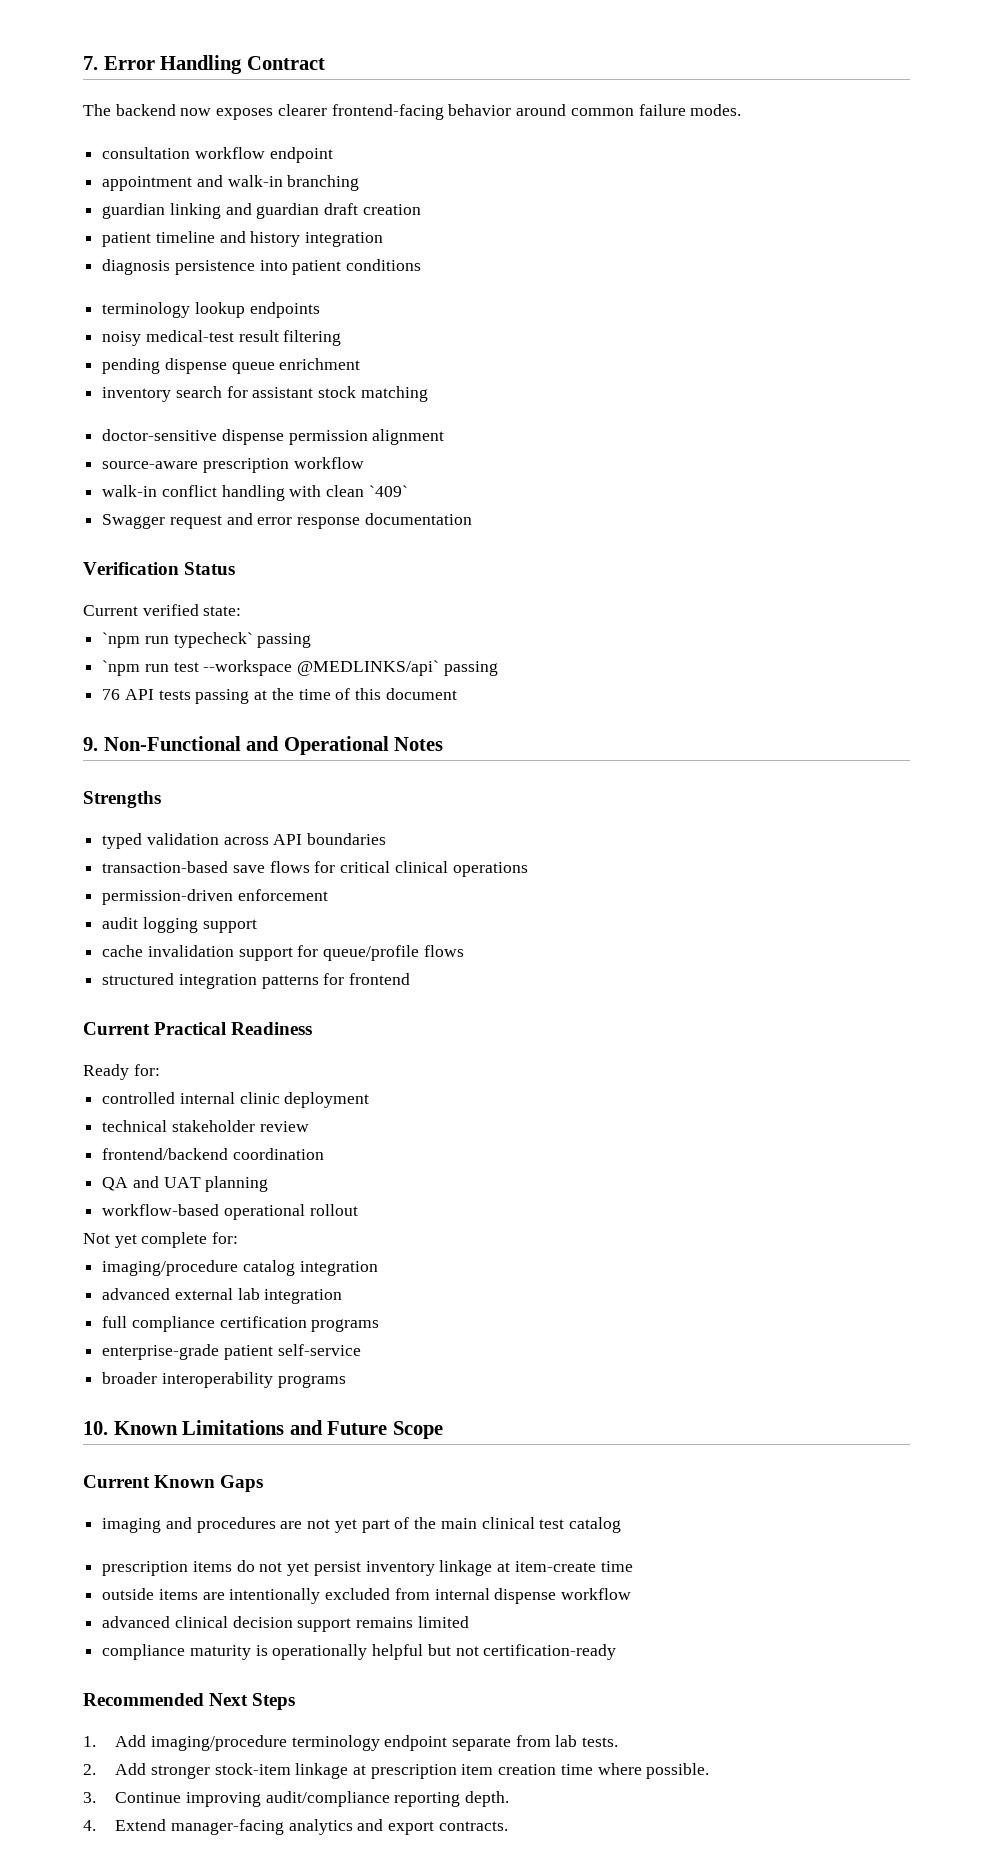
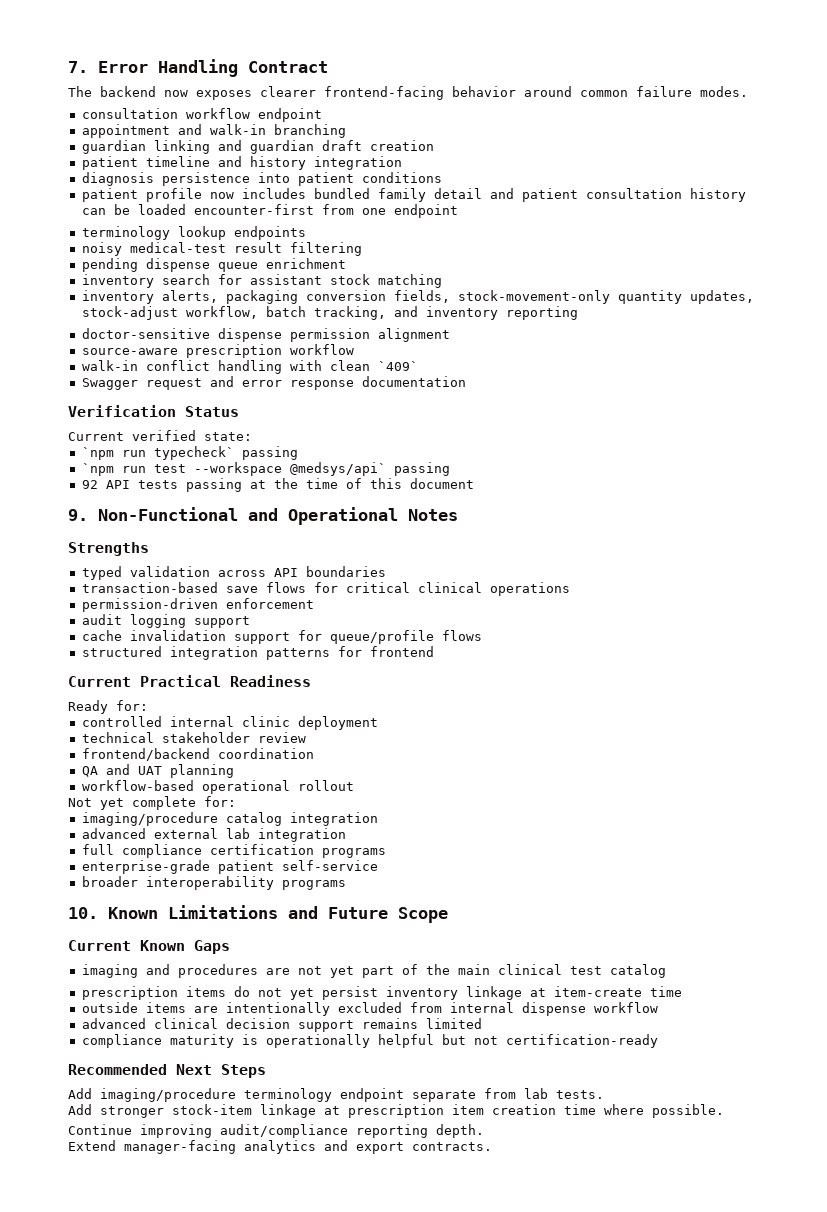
(422, 265) none -> [81,188,746,202] [81,204,458,218] // patient profile now includes bundled family detail and patient consultation history can be loaded encounter-first from one endpoint
(428, 394) none -> [81,290,754,304] [81,306,578,320] // inventory alerts, packaging conversion fields, stock-movement-only quantity updates, stock-adjust workflow, batch tracking, and inventory reporting
[297,660,498,676] [102,689,121,700] @MEDLINKS/api` passing // 76 -> [289,462,450,476] [81,480,98,489] @medsys/api` passing // 92
[83,1736,96,1747] 1. -> (266, 1071) none
[83,1764,96,1775] 2. -> (604, 1094) none
[83,1792,96,1803] 3. -> (724, 1111) none
[83,1820,96,1831] 4. -> (484, 1131) none

